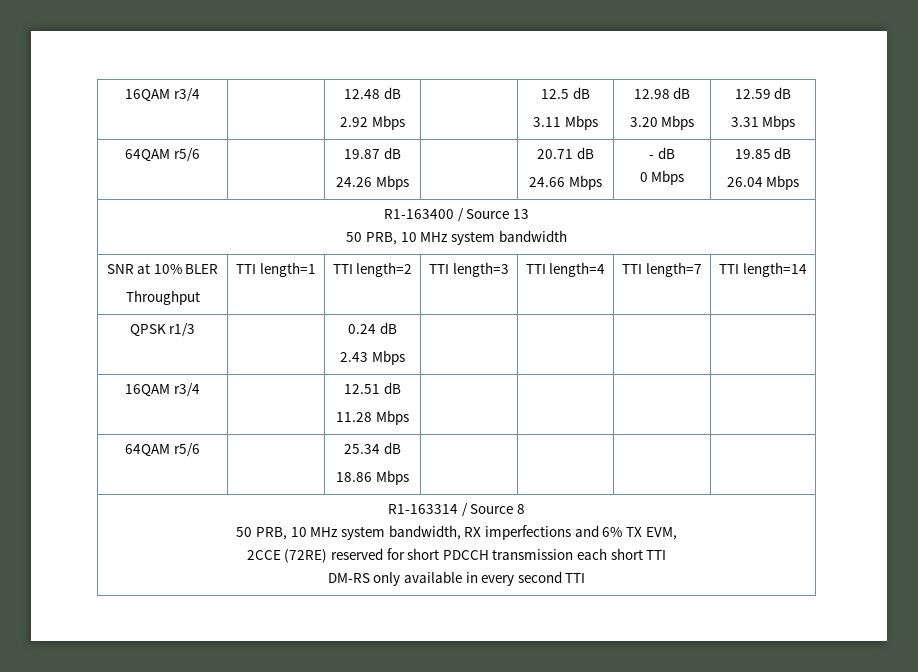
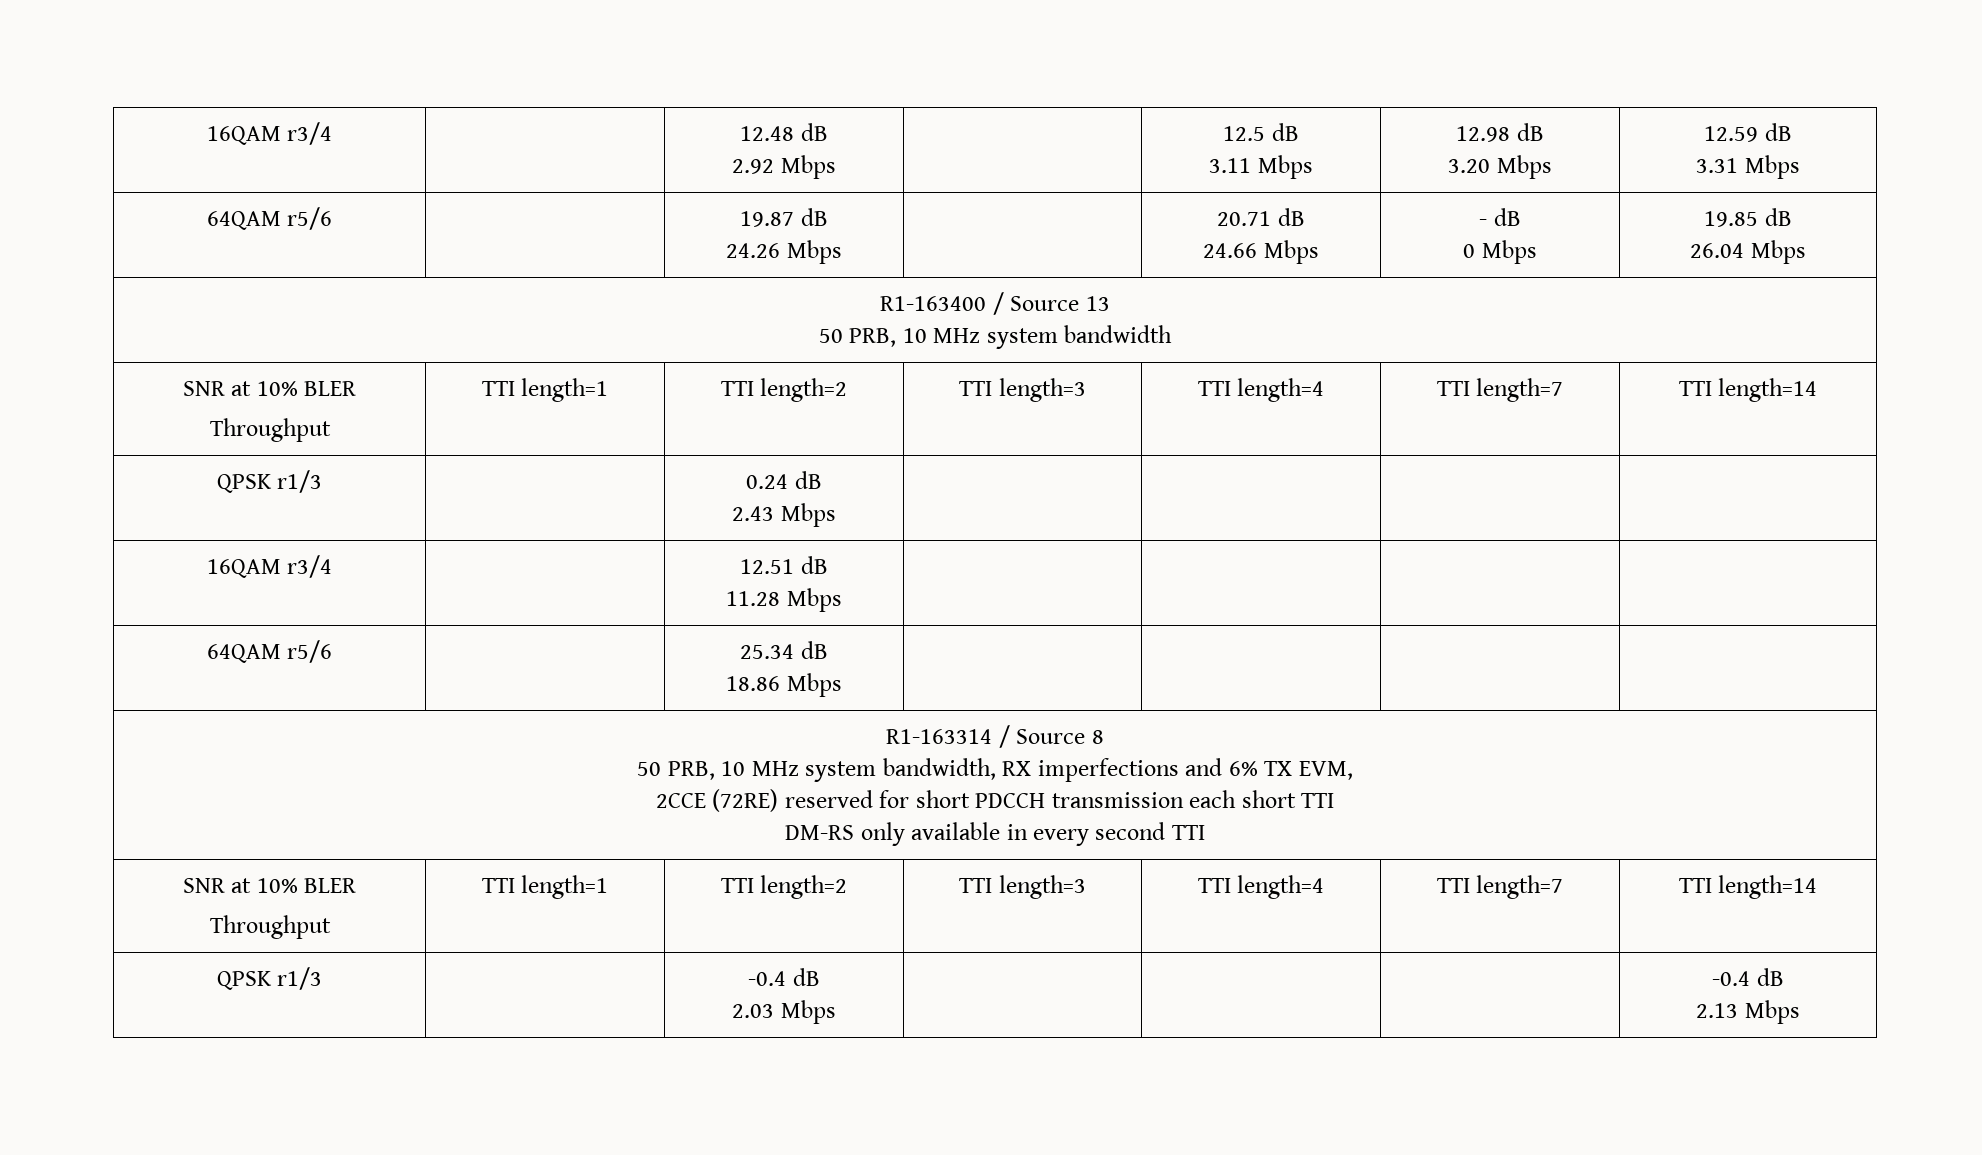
(586, 578) none -> [182,878,357,893] [209,915,331,939] [481,875,609,899] [720,875,848,899] [959,875,1086,899] [1197,875,1325,899] [1436,875,1564,899] [1678,875,1818,899] [216,967,323,990] [748,968,820,986] [732,1000,836,1024] [1712,968,1784,986] [1696,1000,1800,1024] // SNR at 10% BLER // Throughput | TTI length=1 | TTI length=2 | TTI length=3 | TTI length=4 | TTI length=7 | TTI length=14 // QPSK r1/3 | | -0.4 dB // 2.03 Mbps | | | | -0.4 dB // 2.13 Mbps

